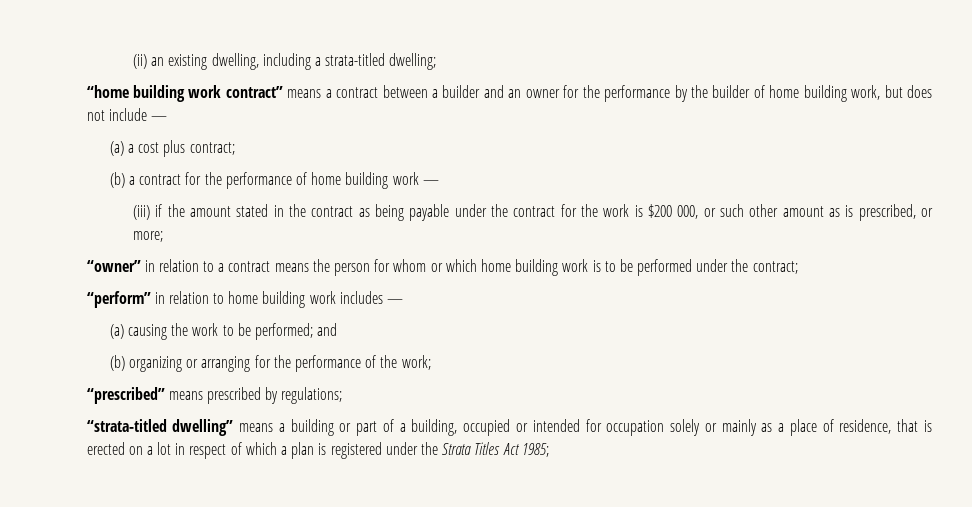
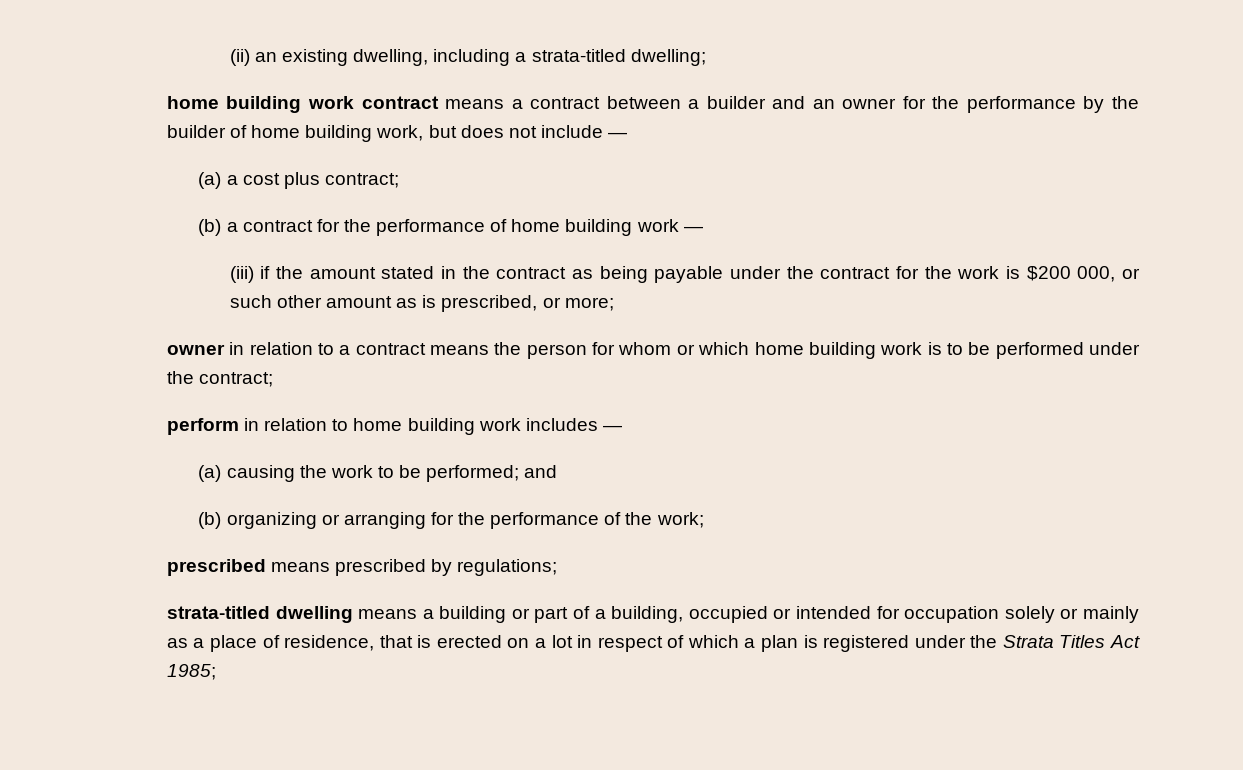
[86,85,283,102] “home building work contract” -> [166,96,439,113] home building work contract
[86,260,141,272] “owner” -> [166,344,225,355] owner
[86,291,151,308] “perform” -> [166,418,239,435] perform
[86,387,165,404] “prescribed” -> [166,559,266,576] prescribed
[86,419,234,436] “strata-titled dwelling” -> [166,606,353,623] strata-titled dwelling

